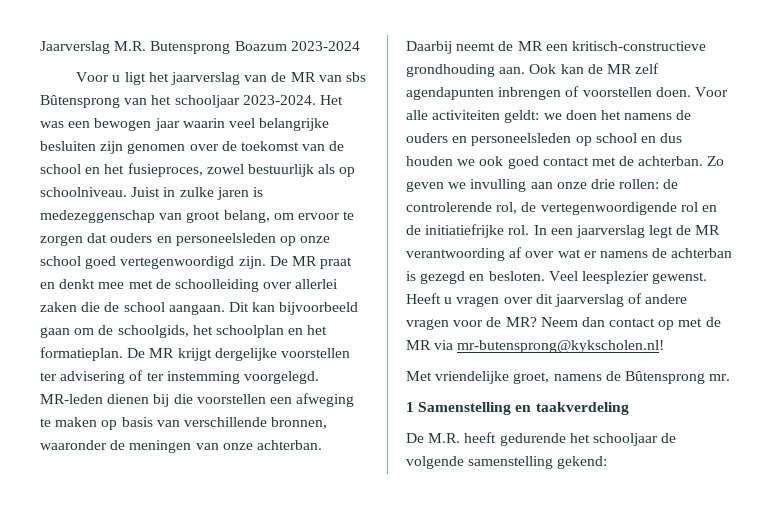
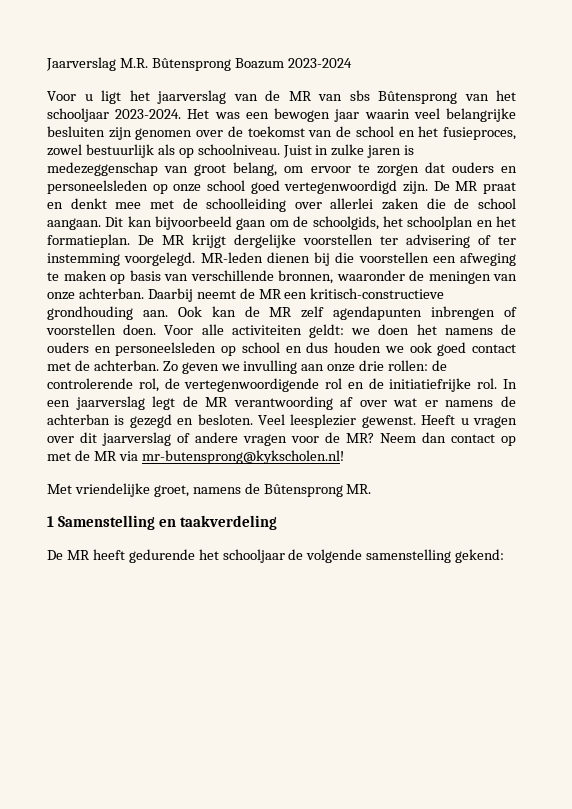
[150,41,231,54] Butensprong -> [151,58,231,71] Bûtensprong
[709,374,731,381] mr. -> [346,484,372,494] MR.
[428,433,461,443] M.R. -> [66,550,90,560] MR

